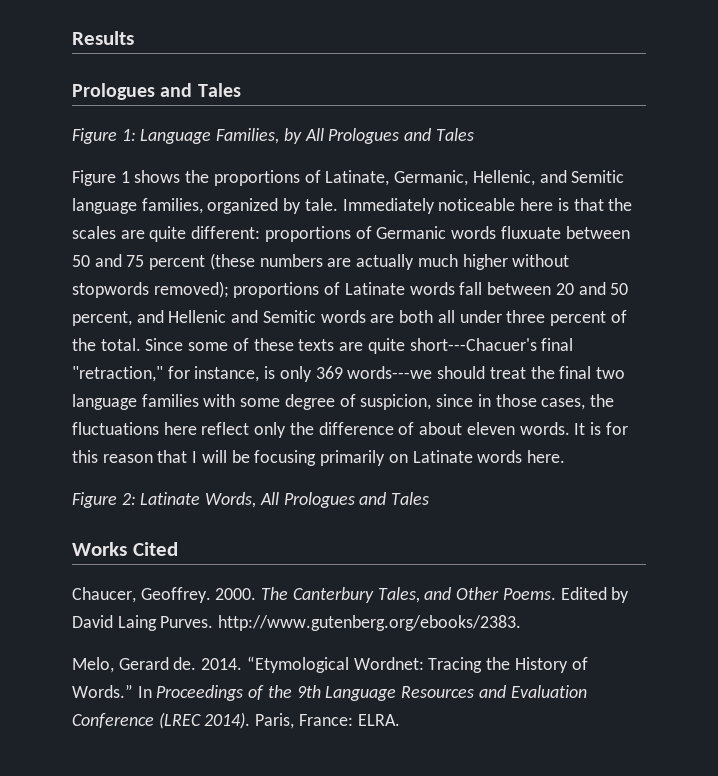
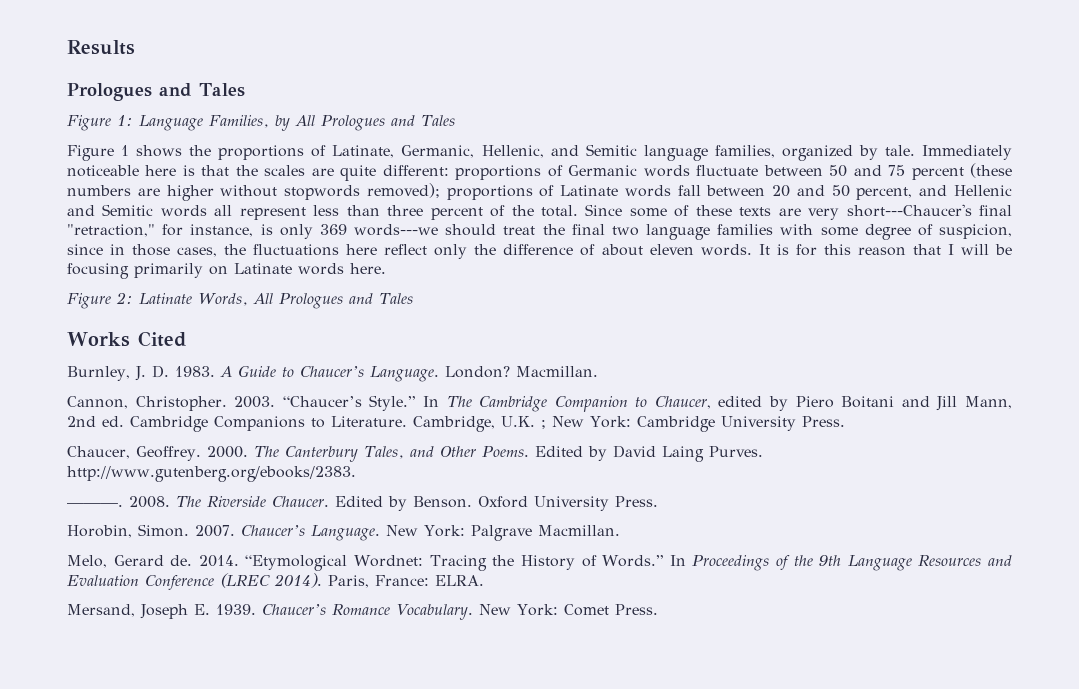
[500,226,561,239] fluxuate -> [696,165,759,176] fluctuate
[356,254,458,270] actually much -> (160, 192) none
[370,310,502,323] are both all under -> [214,205,380,220] all represent less than
[367,338,537,354] quite short---Chacuer's -> [808,204,972,220] very short---Chaucer's
(178, 549) none -> [67,365,598,382] [67,395,1013,412] [67,416,845,432] // Burnley, J. D. 1983. A Guide to Chaucer’s Language. London? Macmillan. // Cannon, Christopher. 2003. “Chaucer’s Style.” In The Cambridge Companion to Chaucer, edited by Piero Boitani and Jill Mann, 2nd ed. Cambridge Companions to Literature. Cambridge, U.K. ; New York: Cambridge University Press.
(522, 623) none -> [67,496,658,511] [67,524,620,541] // ———. 2008. The Riverside Chaucer. Edited by Benson. Oxford University Press. // Horobin, Simon. 2007. Chaucer’s Language. New York: Palgrave Macmillan.
(400, 720) none -> [67,604,658,620] // Mersand, Joseph E. 1939. Chaucer’s Romance Vocabulary. New York: Comet Press.

